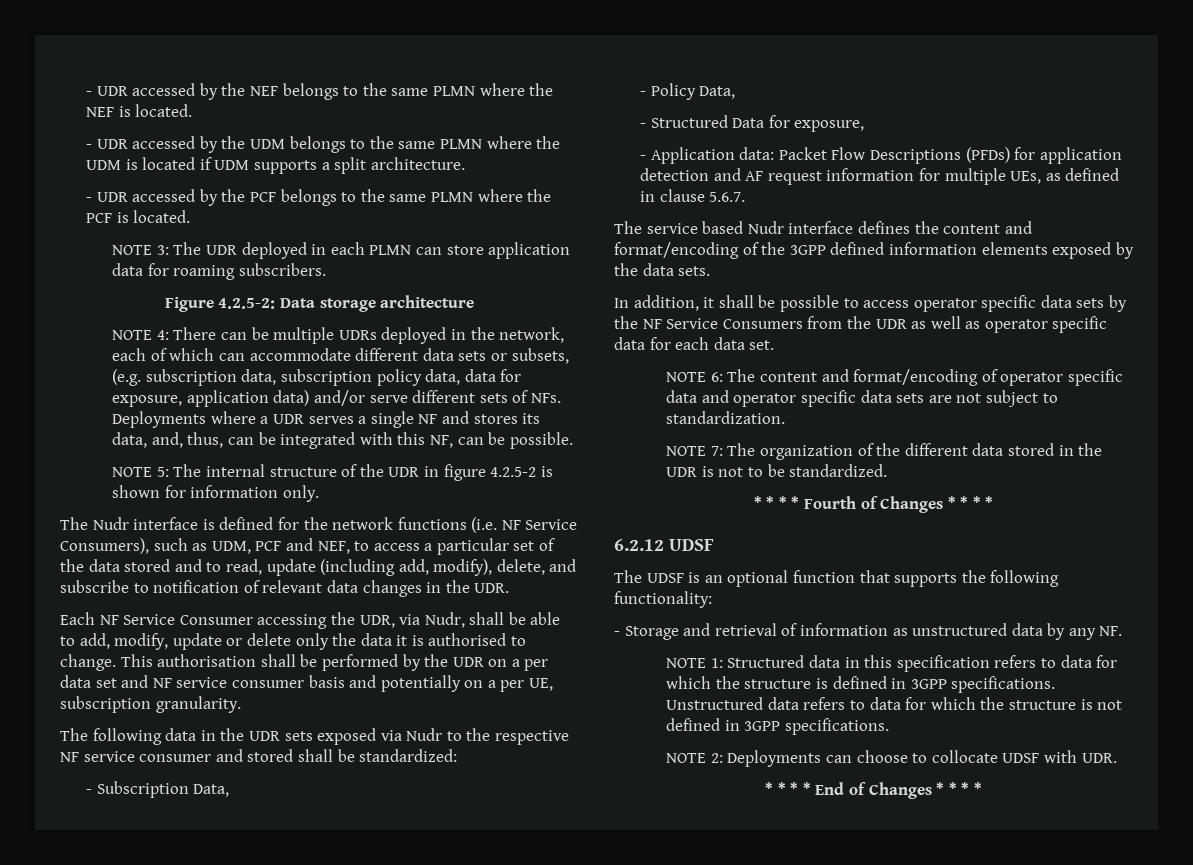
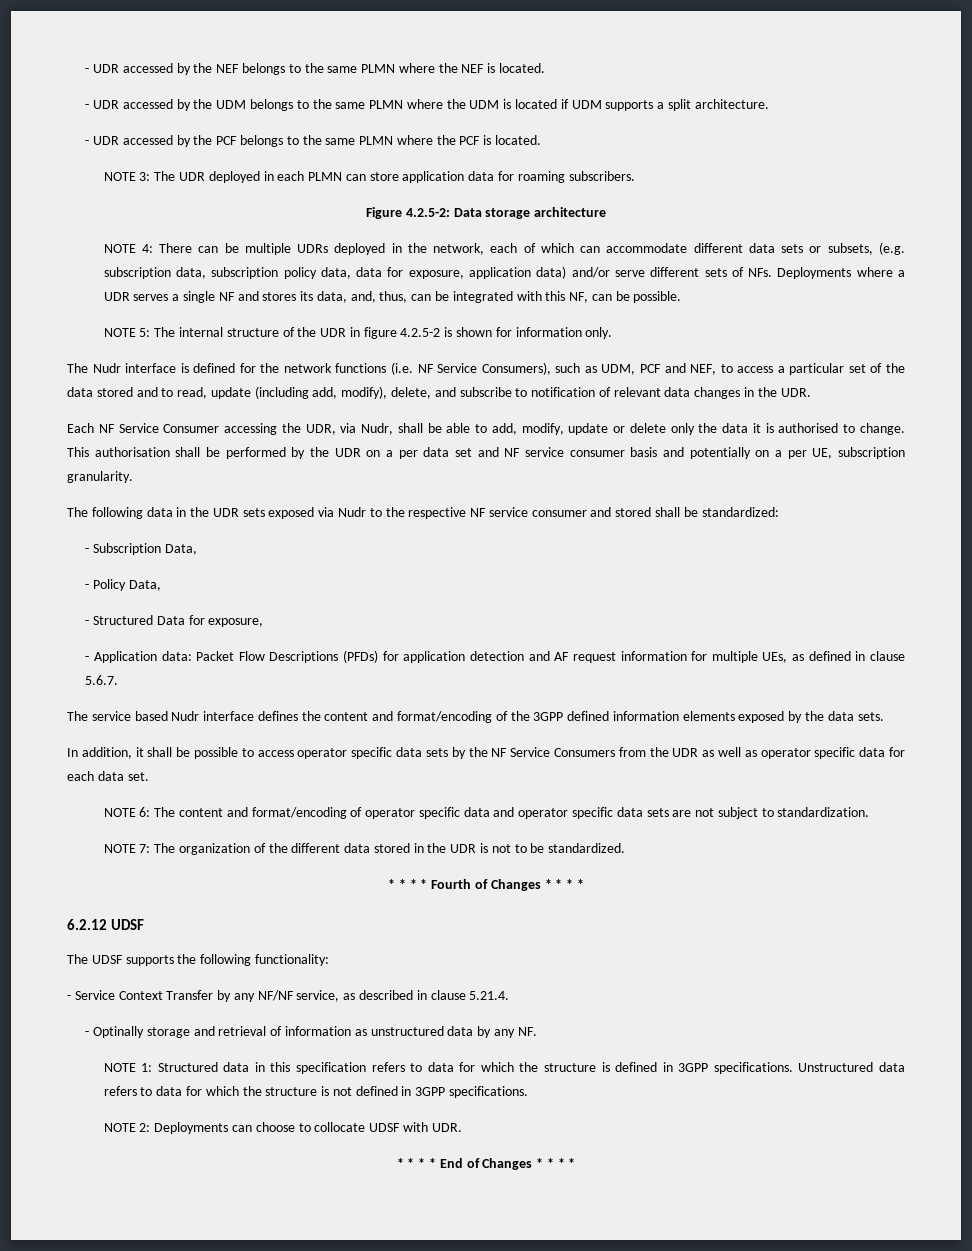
[688,570,890,587] is an optional function that -> (123, 959) none
[624,626,679,640] Storage -> [74,990,510,1002] [85,1026,190,1038] Service Context Transfer by any NF/NF service, as described in clause 5.21.4. // - Optinally storage

